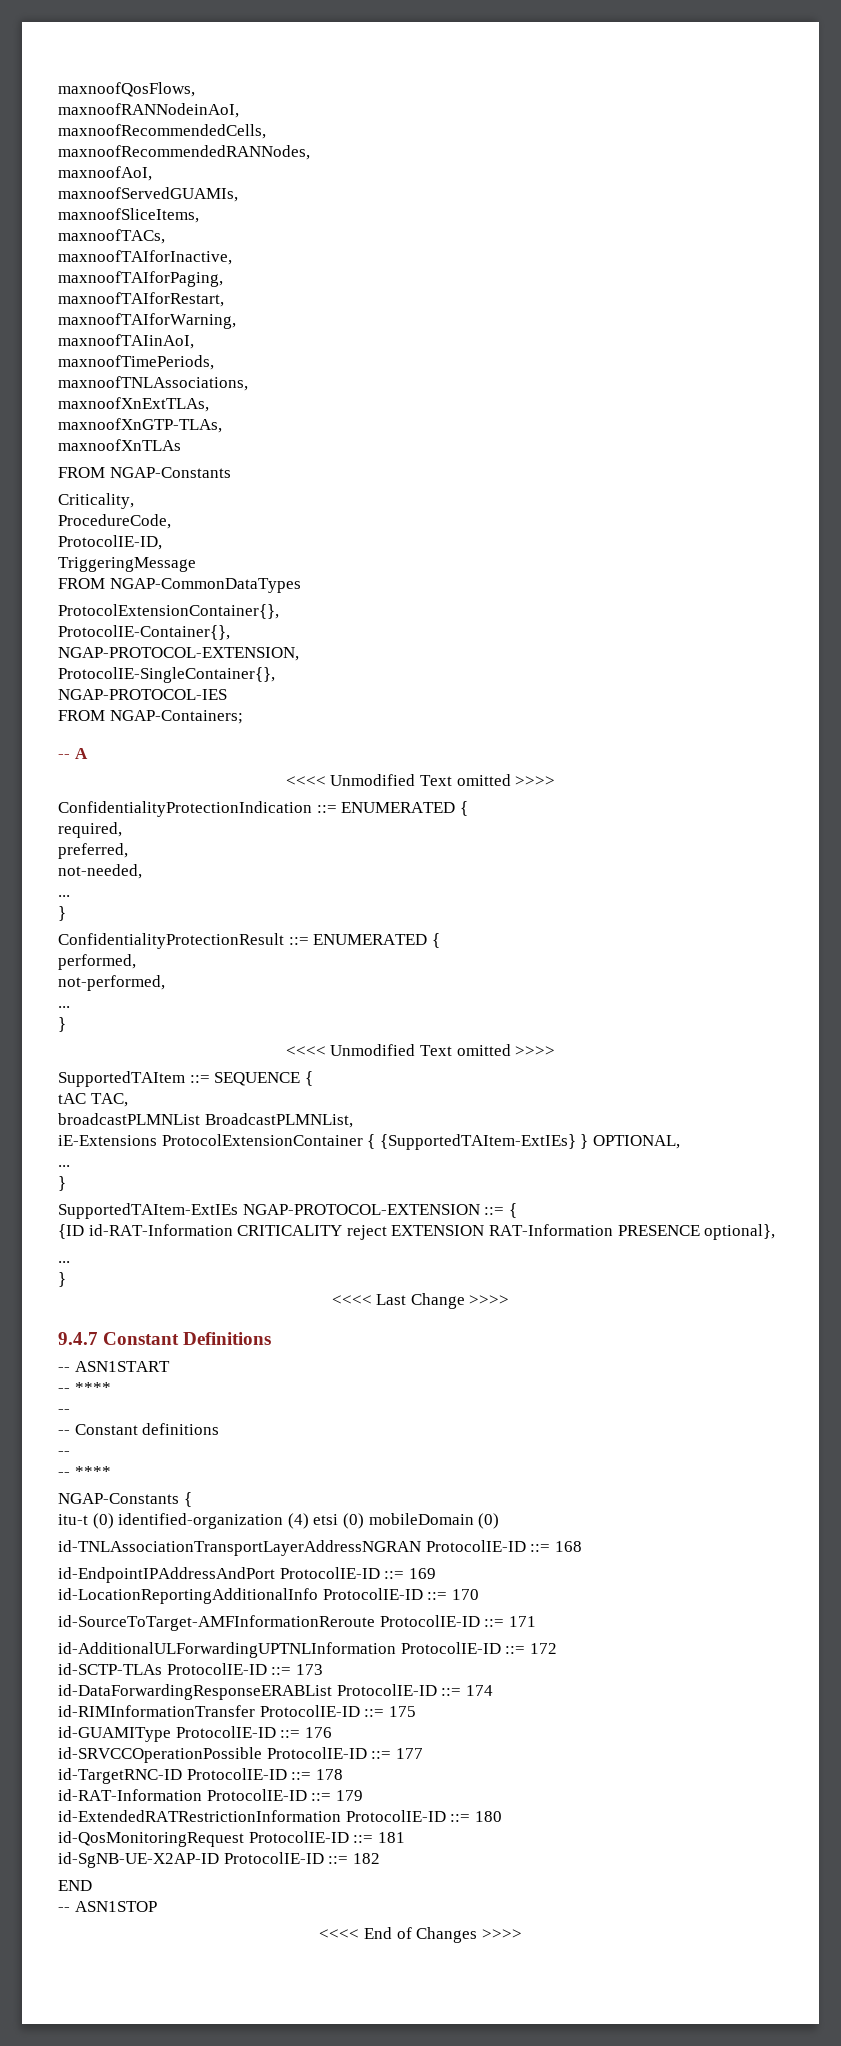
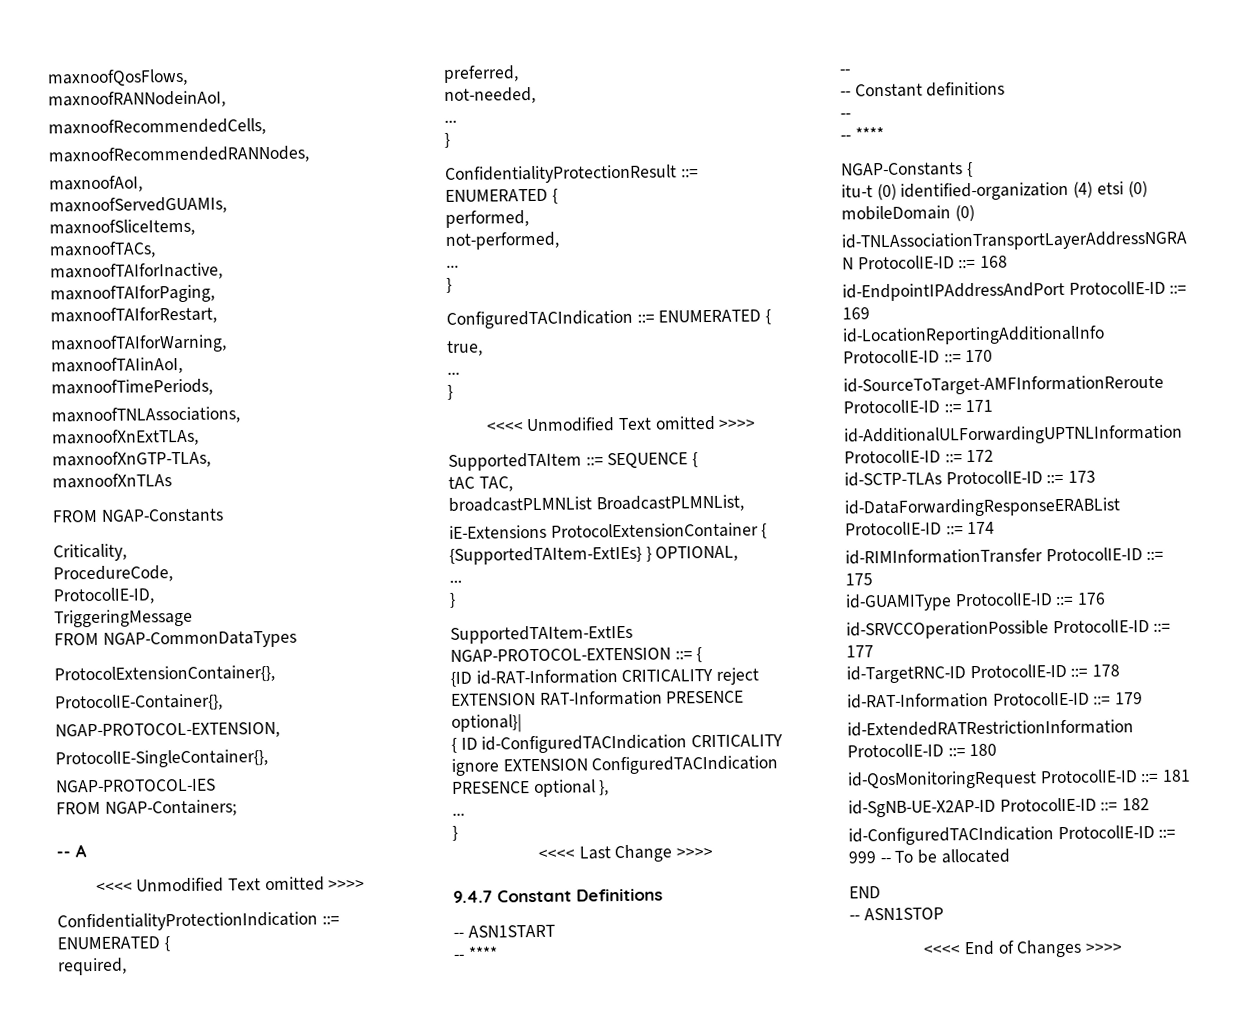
(66, 1024) none -> [446,309,772,329] [447,340,483,356] [447,371,460,375] [447,384,453,400] // ConfiguredTACIndication ::= ENUMERATED { // true, // ... // }
[704,1224,776,1240] optional}, -> [451,714,522,733] [451,734,784,754] [451,755,779,776] [452,779,610,798] optional}| // { ID id-ConfiguredTACIndication CRITICALITY ignore EXTENSION ConfiguredTACIndication PRESENCE optional },
(380, 1858) none -> [848,824,1177,846] [848,848,1010,864] // id-ConfiguredTACIndication ProtocolIE-ID ::= 999 -- To be allocated

